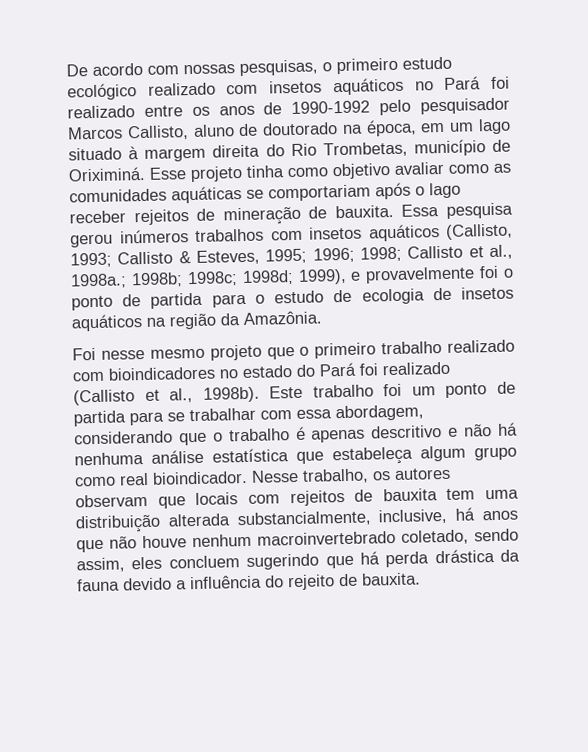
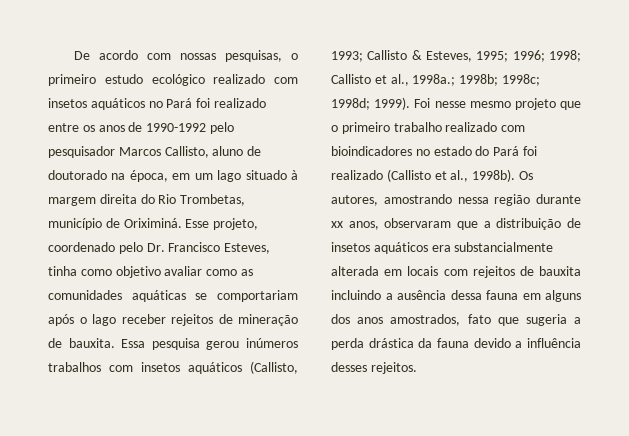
[190,166,243,183] projeto -> [213,218,259,230] [48,242,271,254] projeto, coordenado pelo Dr. Francisco Esteves,
[297,265,514,285] [71,286,515,311] [71,310,322,332] 1999), e provavelmente foi o ponto de partida para o estudo de ecologia de insetos aquáticos na região da Amazônia. // -> [374,97,411,110] 1999).
[269,381,516,399] [73,404,424,427] [74,422,519,446] [74,445,517,466] [74,467,451,487] [75,493,186,509] Este trabalho foi um ponto de partida para se trabalhar com essa abordagem, considerando que o trabalho é apenas descritivo e não há nenhuma análise estatística que estabeleça algum grupo como real bioindicador. Nesse trabalho, os autores observam que -> [518,171,533,180] [331,194,581,206] [331,218,581,230] [331,242,554,254] [331,266,403,276] Os autores, amostrando nessa região durante xx anos, observaram que a distribuição de insetos aquáticos era substancialmente alterada em
[446,488,519,500] [75,507,519,534] [76,528,519,553] [76,551,380,573] tem uma distribuição alterada substancialmente, inclusive, há anos que não houve nenhum macroinvertebrado coletado, sendo assim, eles concluem sugerindo que há -> [331,290,581,302] [331,314,581,326] incluindo a ausência dessa fauna em alguns dos anos amostrados, fato que sugeria a
[265,572,421,591] do rejeito de bauxita. -> [331,362,417,374] desses rejeitos.

